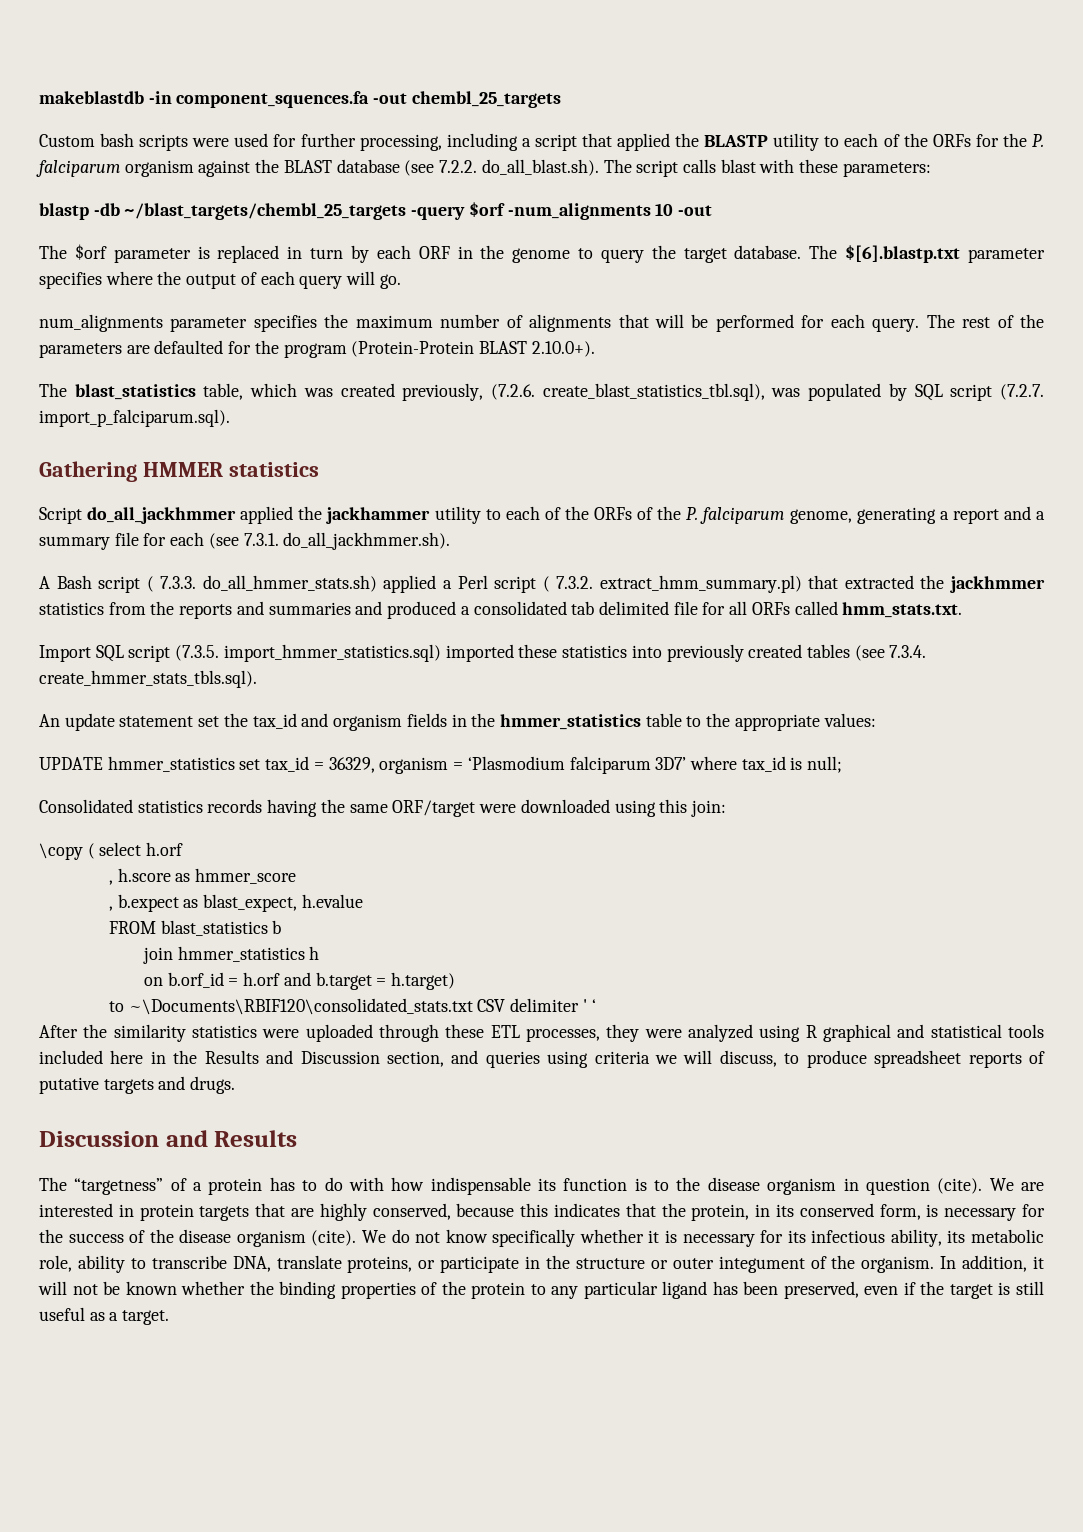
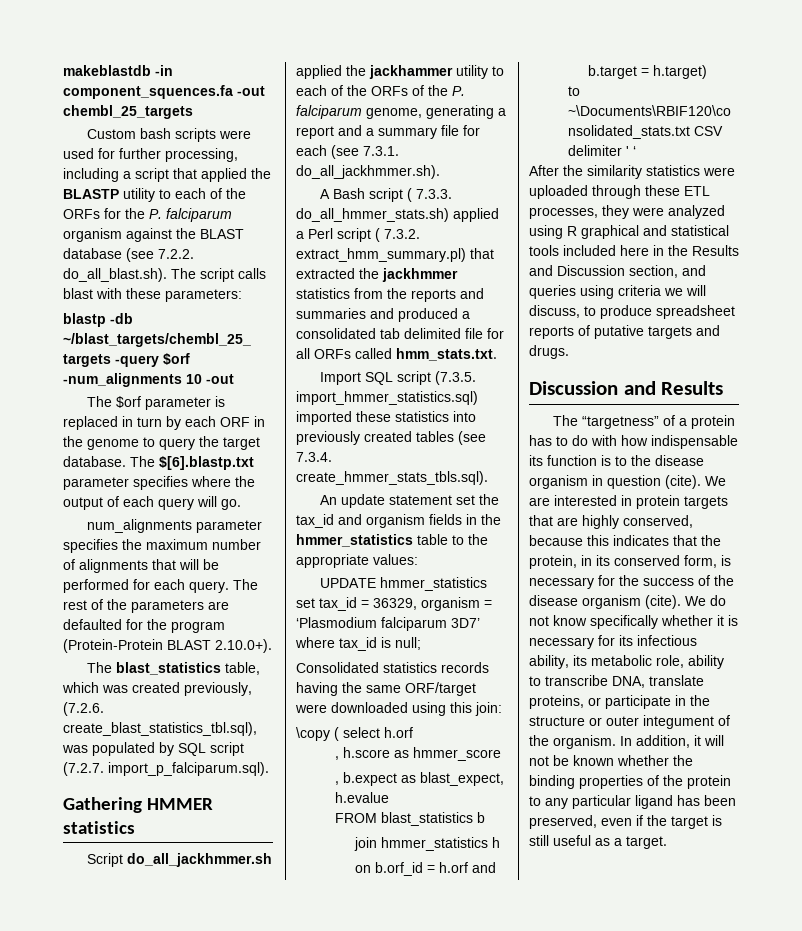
[87,507,237,524] do_all_jackhmmer -> [127,853,273,867] do_all_jackhmmer.sh

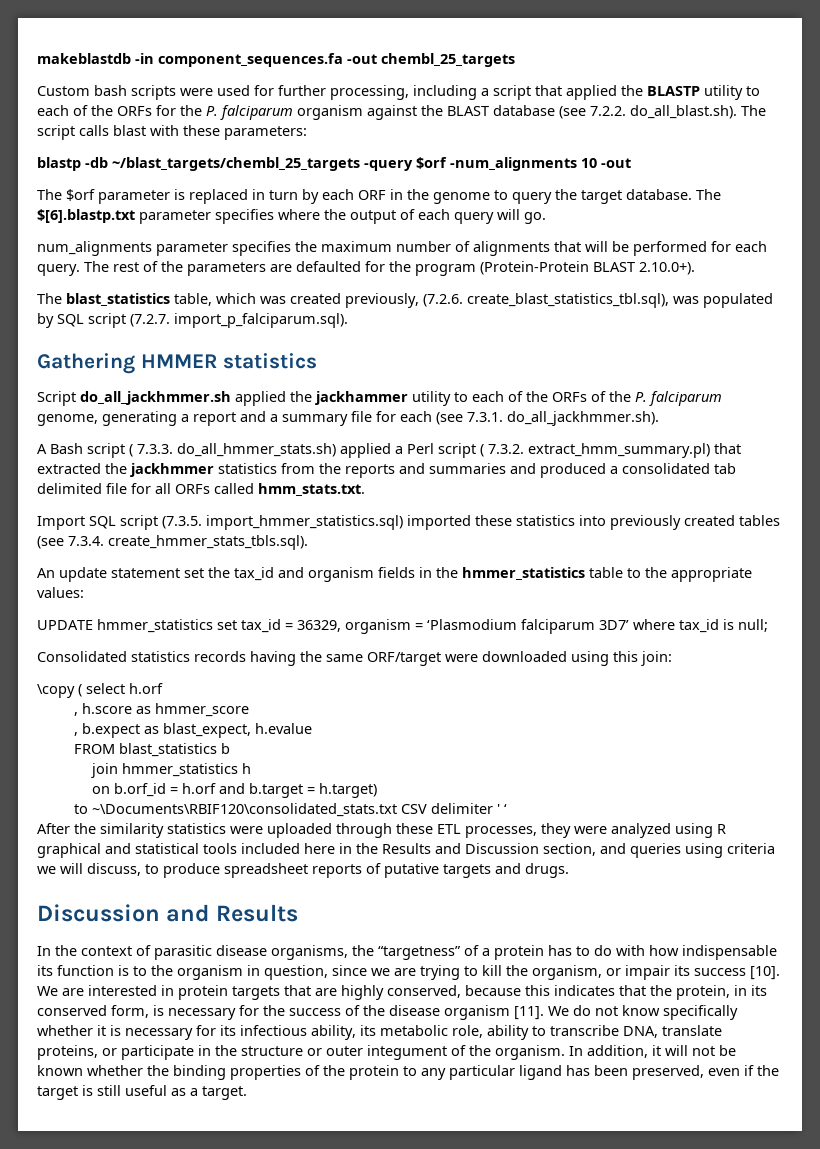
[63,85,233,99] component_squences.fa -> [158,53,343,67] component_sequences.fa
[553,415,579,426] The -> [37,945,374,960] In the context of parasitic disease organisms, the
[655,455,704,466] disease -> (173, 970) none
[607,475,701,489] question (cite). -> [264,965,780,980] question, since we are trying to kill the organism, or impair its success [10].
[645,595,681,609] (cite). -> [514,1006,544,1020] [11].

